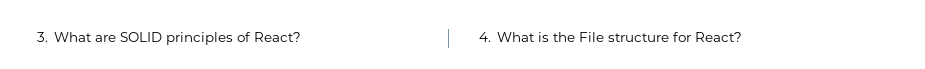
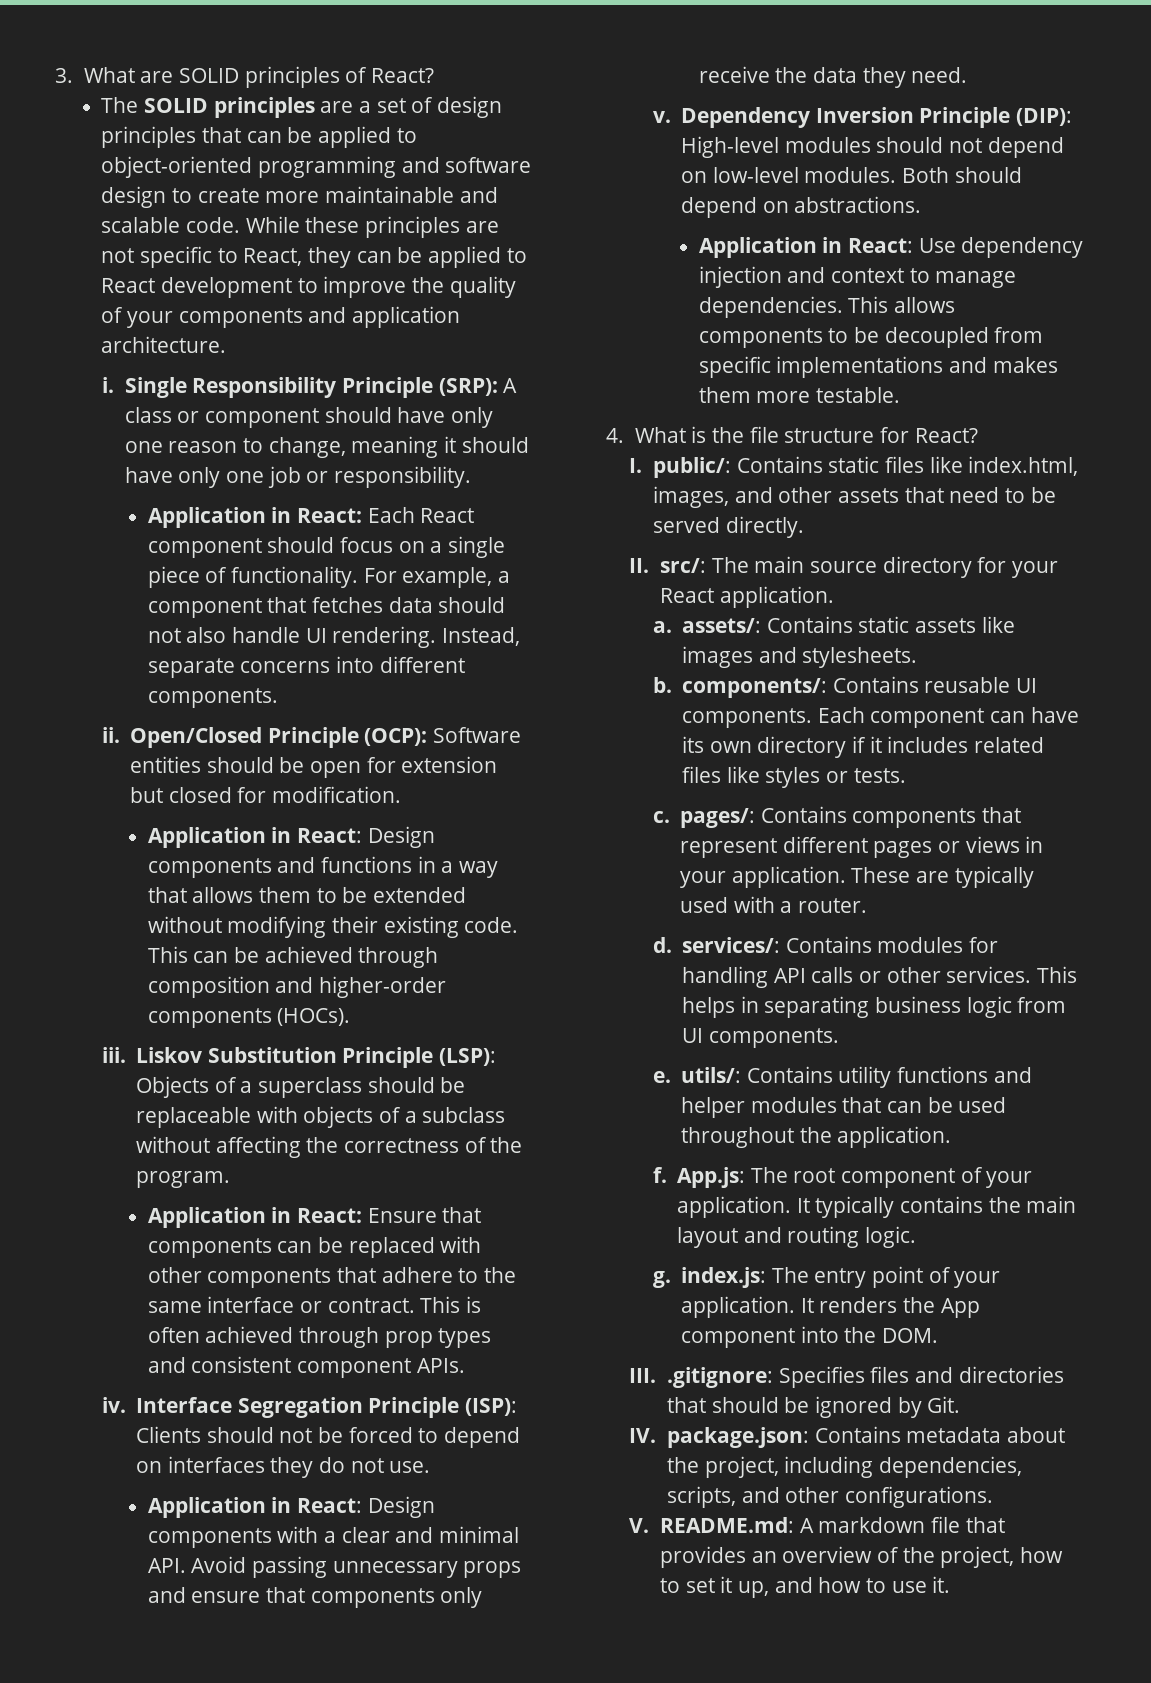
(302, 37) none -> [101,96,503,118] [101,126,417,148] [101,156,532,178] [101,186,498,208] [101,216,499,238] [101,246,527,268] [101,276,516,298] [101,306,461,328] [101,336,227,353] [101,377,518,398] [124,407,494,428] [124,436,529,458] [124,466,472,488] [147,507,475,528] [147,536,506,558] [147,566,511,588] [147,597,506,618] [147,626,521,648] [147,656,465,678] [147,688,278,708] [101,727,522,748] [130,756,498,778] [130,786,402,803] [147,826,435,848] [147,856,499,878] [147,887,467,903] [147,916,519,938] [147,946,439,968] [147,976,447,998] [147,1008,351,1028] [101,1047,497,1068] [136,1076,466,1098] [136,1106,506,1128] [136,1136,523,1158] [136,1171,231,1188] [147,1207,482,1228] [147,1236,482,1258] [147,1267,517,1288] [147,1296,482,1313] [147,1326,492,1348] [147,1356,465,1378] [101,1397,518,1418] [136,1426,521,1448] [136,1456,431,1478] [147,1496,435,1518] [147,1526,520,1548] [147,1556,522,1578] [147,1587,483,1608] [698,66,968,88] [652,107,1073,128] [681,136,1064,158] [681,167,1022,183] [681,196,922,218] [698,237,1084,258] [698,266,1017,288] [698,296,956,318] [698,327,1044,348] [698,356,1058,378] [698,387,901,403] // The SOLID principles are a set of design principles that can be applied to object-oriented programming and software design to create more maintainable and scalable code. While these principles are not specific to React, they can be applied to React development to improve the quality of your components and application architecture. // i. Single Responsibility Principle (SRP): A class or component should have only one reason to change, meaning it should have only one job or responsibility. // Application in React: Each React component should focus on a single piece of functionality. For example, a component that fetches data should not also handle UI rendering. Instead, separate concerns into different components. // ii. Open/Closed Principle (OCP): Software entities should be open for extension but closed for modification. // Application in React: Design components and functions in a way that allows them to be extended without modifying their existing code. This can be achieved through composition and higher-order components (HOCs). // iii. Liskov Substitution Principle (LSP): Objects of a superclass should be replaceable with objects of a subclass without affecting the correctness of the program. // Application in React: Ensure that components can be replaced with other components that adhere to the same interface or contract. This is often achieved through prop types and consistent component APIs. // iv. Interface Segregation Principle (ISP): Clients should not be forced to depend on interfaces they do not use. // Application in React: Design components with a clear and minimal API. Avoid passing unnecessary props and ensure that components only receive the data they need. // v. Dependency Inversion Principle (DIP): High-level modules should not depend on low-level modules. Both should depend on abstractions. // Application in React: Use dependency injection and context to manage dependencies. This allows components to be decoupled from specific implementations and makes them more testable.
[579,32,605,42] File -> [749,426,779,443] file
(743, 37) none -> [629,456,1079,478] [652,486,1056,508] [652,516,804,538] [629,556,1058,578] [659,586,834,608] [652,616,1015,633] [682,646,918,668] [652,676,1038,698] [682,707,1079,728] [682,736,1045,758] [682,766,906,788] [652,806,1022,828] [680,836,1044,858] [680,866,1034,888] [680,896,868,913] [652,936,999,953] [682,966,1078,988] [682,996,1067,1018] [682,1028,839,1048] [652,1066,1032,1088] [681,1097,1007,1118] [681,1126,952,1148] [652,1167,1033,1188] [677,1196,1077,1218] [677,1226,917,1248] [652,1266,1001,1288] [681,1296,980,1318] [681,1326,939,1348] [629,1366,1064,1388] [666,1396,961,1418] [629,1426,1065,1448] [666,1456,1022,1478] [666,1486,993,1508] [629,1516,1005,1533] [659,1546,1063,1568] [659,1576,951,1598] // I. public/: Contains static files like index.html, images, and other assets that need to be served directly. // II. src/: The main source directory for your React application. // a. assets/: Contains static assets like images and stylesheets. // b. components/: Contains reusable UI components. Each component can have its own directory if it includes related files like styles or tests. // c. pages/: Contains components that represent different pages or views in your application. These are typically used with a router. // d. services/: Contains modules for handling API calls or other services. This helps in separating business logic from UI components. // e. utils/: Contains utility functions and helper modules that can be used throughout the application. // f. App.js: The root component of your application. It typically contains the main layout and routing logic. // g. index.js: The entry point of your application. It renders the App component into the DOM. // III. .gitignore: Specifies files and directories that should be ignored by Git. // IV. package.json: Contains metadata about the project, including dependencies, scripts, and other configurations. // V. README.md: A markdown file that provides an overview of the project, how to set it up, and how to use it.

